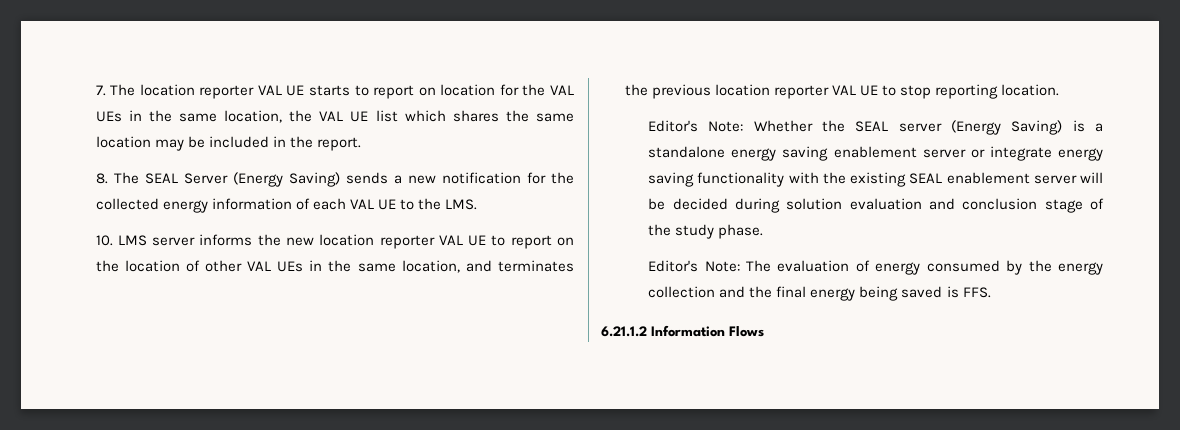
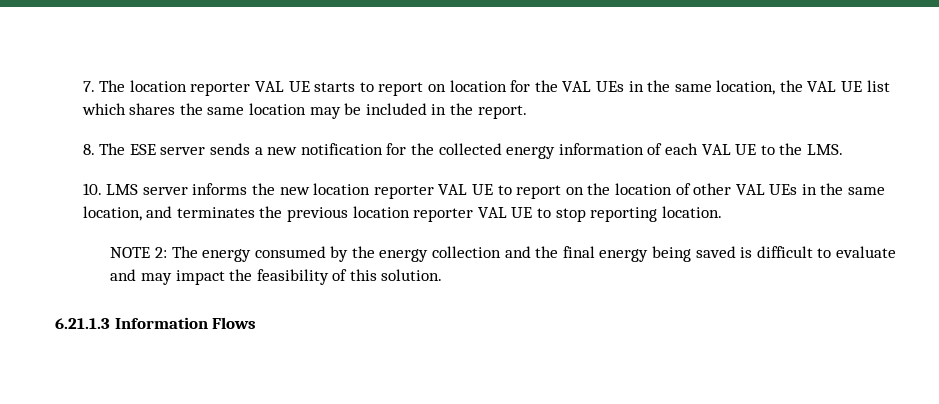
[144,172,340,187] SEAL Server (Energy Saving) -> [129,144,206,155] ESE server
[648,120,1103,135] [648,146,1104,161] [648,172,1103,187] [648,198,1104,213] [648,224,764,239] [648,260,870,272] Editor's Note: Whether the SEAL server (Energy Saving) is a standalone energy saving enablement server or integrate energy saving functionality with the existing SEAL enablement server will be decided during solution evaluation and conclusion stage of the study phase. // Editor's Note: The evaluation of -> [110,246,198,258] NOTE 2: The
[962,287,991,298] [601,326,647,337] FFS. // 6.21.1.2 -> [756,246,896,258] [110,269,443,285] [55,318,110,329] difficult to evaluate and may impact the feasibility of this solution. // 6.21.1.3

